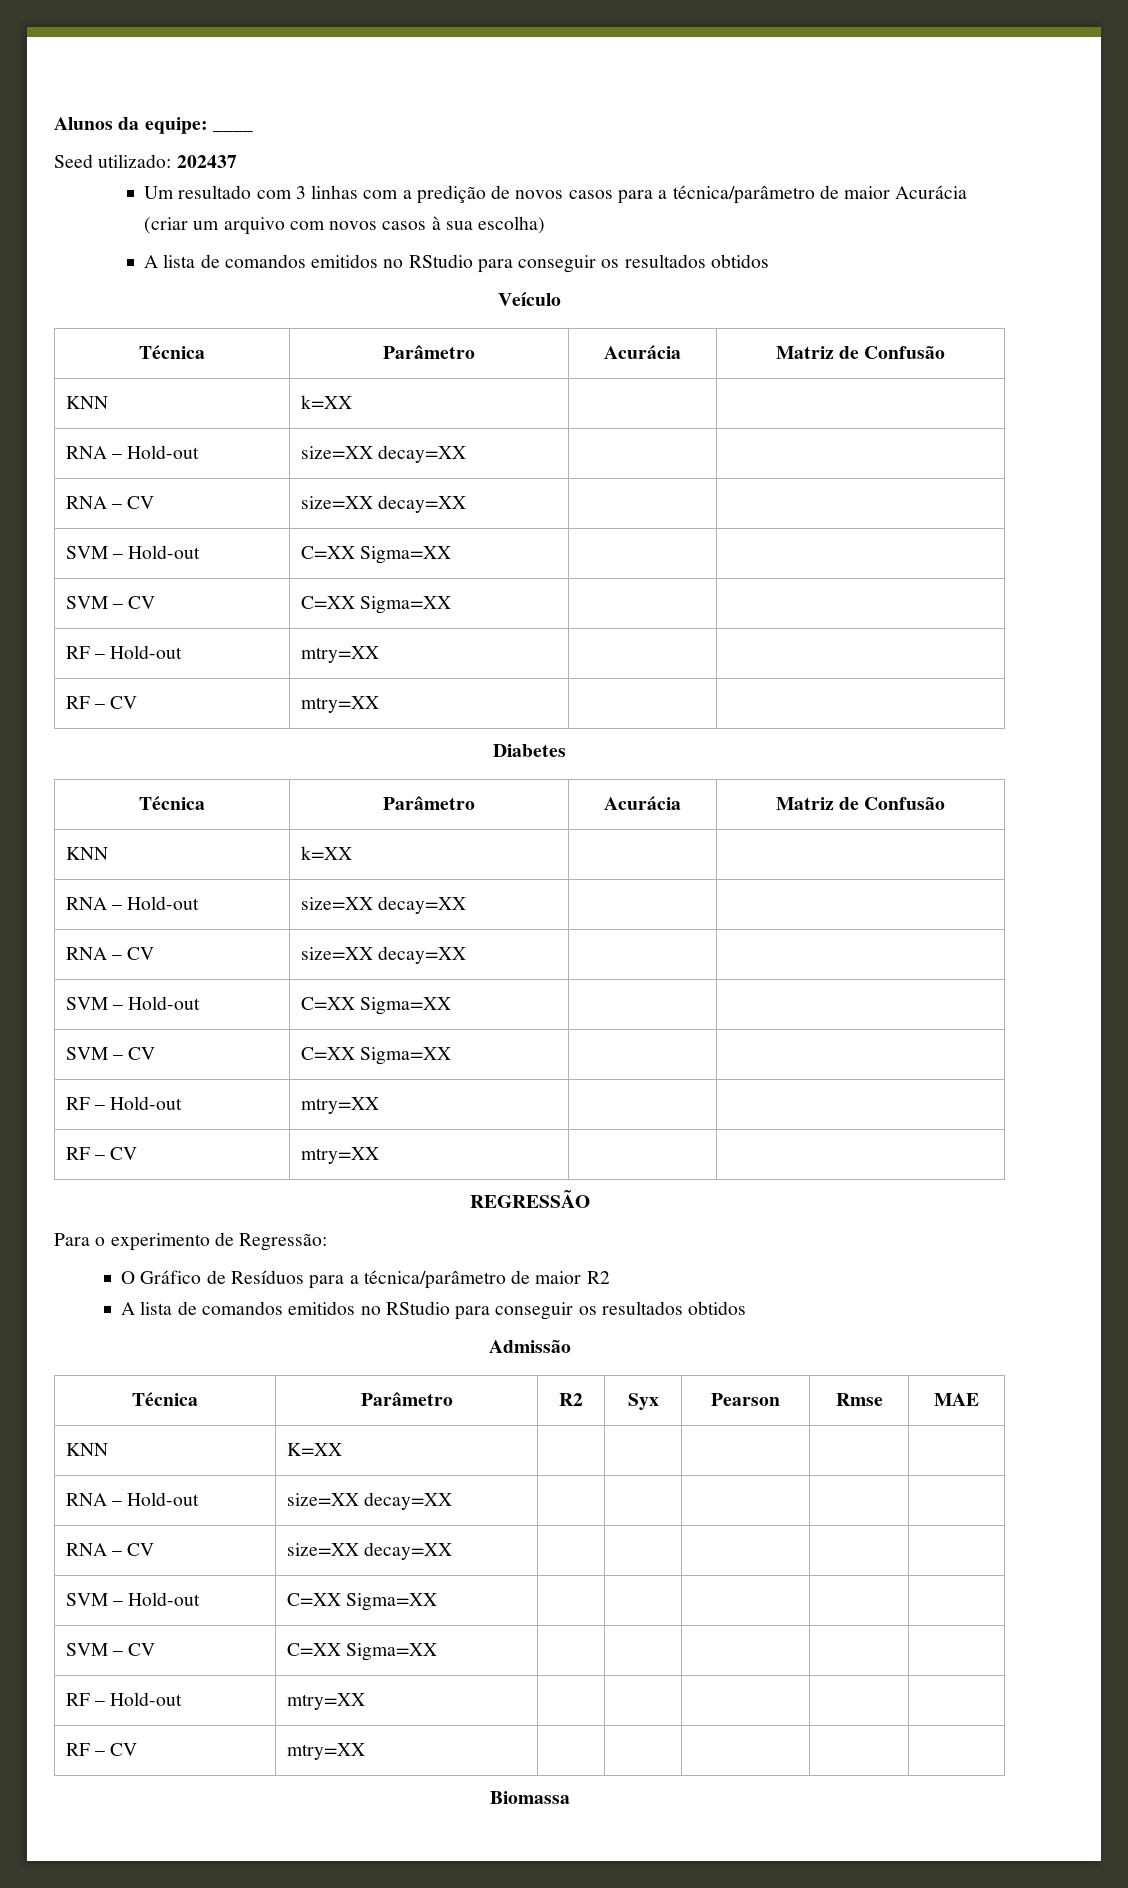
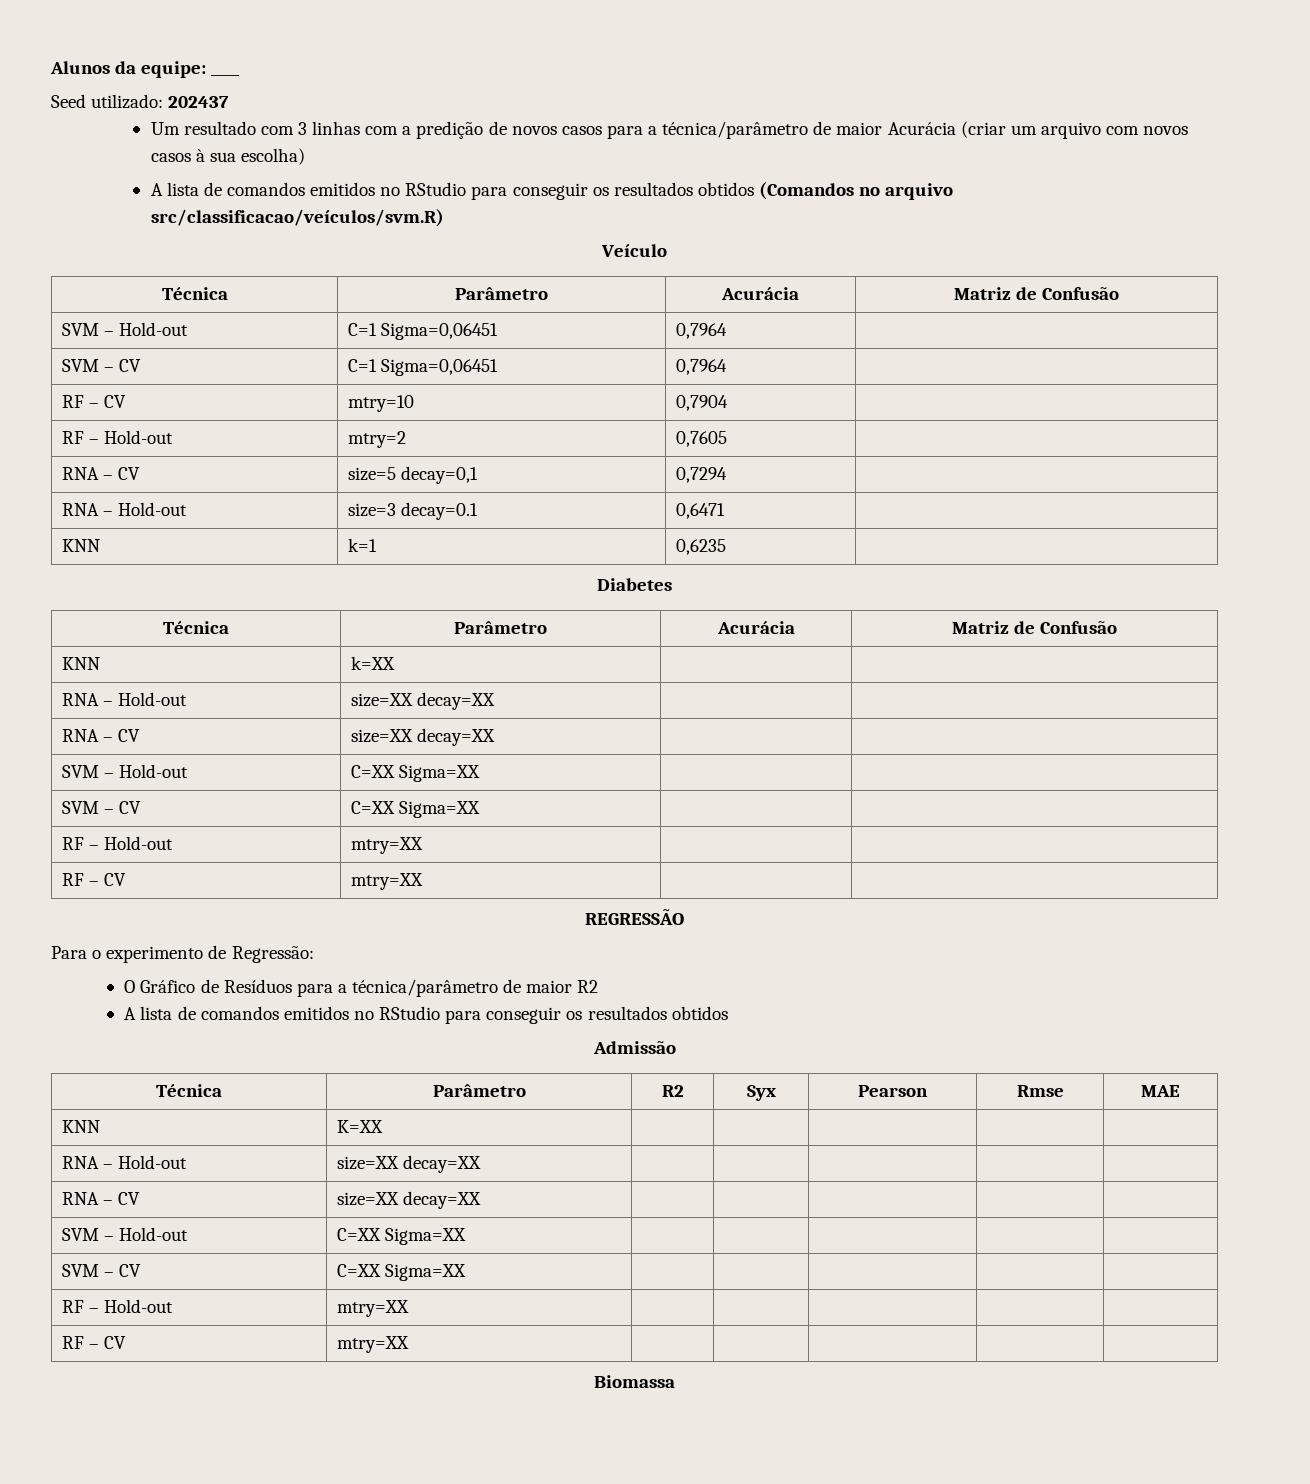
(770, 261) none -> [759,182,954,200] [150,209,444,227] (Comandos no arquivo src/classificacao/veículos/svm.R)
[65,396,108,409] [300,395,352,409] [65,445,200,459] [300,445,467,463] [65,496,155,509] [300,495,467,513] [65,545,201,559] [300,546,452,564] [65,596,156,609] [300,596,452,614] [65,645,183,659] [300,646,379,663] [65,696,138,709] [300,696,379,713] KNN | k=XX | | // RNA – Hold-out | size=XX decay=XX | | // RNA – CV | size=XX decay=XX | | // SVM – Hold-out | C=XX Sigma=XX | | // SVM – CV | C=XX Sigma=XX | | // RF – Hold-out | mtry=XX | | // RF – CV | mtry=XX | -> [62,322,189,336] [348,323,499,340] [676,323,728,339] [62,359,142,372] [348,359,499,376] [676,359,728,375] [62,395,127,408] [348,395,415,412] [676,395,729,411] [62,430,174,444] [348,431,407,448] [676,431,728,447] [62,467,141,480] [348,466,479,484] [676,467,728,483] [62,502,188,516] [348,502,479,520] [676,503,726,519] [62,539,101,552] [348,538,378,552] [676,539,727,555] SVM – Hold-out | C=1 Sigma=0,06451 | 0,7964 | // SVM – CV | C=1 Sigma=0,06451 | 0,7964 | // RF – CV | mtry=10 | 0,7904 | // RF – Hold-out | mtry=2 | 0,7605 | // RNA – CV | size=5 decay=0,1 | 0,7294 | // RNA – Hold-out | size=3 decay=0.1 | 0,6471 | // KNN | k=1 | 0,6235

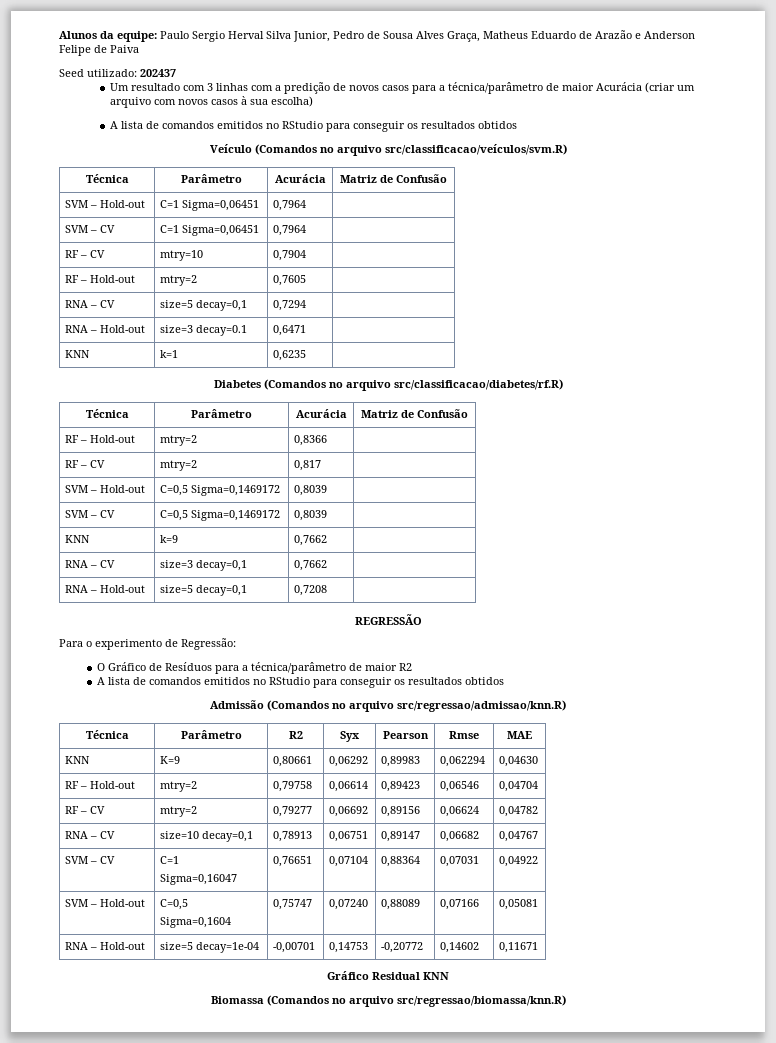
[211,74,241,76] ____ -> [160,30,695,42] [59,45,139,56] Paulo Sergio Herval Silva Junior, Pedro de Sousa Alves Graça, Matheus Eduardo de Arazão e Anderson Felipe de Paiva
(754, 189) none -> [209,144,252,153] // Veículo
[601,244,667,257] // Veículo -> (567, 149) none
[163,621,229,634] [454,621,547,634] [716,621,795,634] [951,621,1118,634] [62,657,101,670] [351,656,396,670] [62,692,188,706] [351,692,496,710] [62,729,141,742] [351,728,496,746] [62,764,189,778] [351,765,481,782] [62,801,142,814] [351,801,481,818] [62,836,174,850] [351,837,424,854] [62,873,127,886] [351,873,424,890] // Técnica | Parâmetro | Acurácia | Matriz de Confusão // KNN | k=XX | | // RNA – Hold-out | size=XX decay=XX | | // RNA – CV | size=XX decay=XX | | // SVM – Hold-out | C=XX Sigma=XX | | // SVM – CV | C=XX Sigma=XX | | // RF – Hold-out | mtry=XX | | // RF – CV | mtry=XX | -> [263,379,563,391] [85,409,129,418] [191,409,252,418] [295,409,347,418] [361,409,468,418] [65,435,136,443] [160,435,198,446] [294,435,328,446] [65,460,106,468] [160,460,198,471] [294,460,322,471] [65,485,146,493] [160,485,281,496] [294,485,328,496] [65,510,116,518] [160,510,281,521] [294,510,328,521] [65,535,91,543] [160,535,179,543] [294,535,328,546] [65,560,116,568] [160,560,248,571] [294,560,328,571] [65,585,146,593] [160,585,248,596] [294,585,328,596] (Comandos no arquivo src/classificacao/diabetes/rf.R) // Técnica | Parâmetro | Acurácia | Matriz de Confusão // RF – Hold-out | mtry=2 | 0,8366 | // RF – CV | mtry=2 | 0,817 | // SVM – Hold-out | C=0,5 Sigma=0,1469172 | 0,8039 | // SVM – CV | C=0,5 Sigma=0,1469172 | 0,8039 | // KNN | k=9 | 0,7662 | // RNA – CV | size=3 decay=0,1 | 0,7662 | // RNA – Hold-out | size=5 decay=0,1 | 0,7208
(676, 1047) none -> [267,700,566,712] (Comandos no arquivo src/regressao/admissao/knn.R)
[337,1120,384,1133] [62,1155,188,1169] [337,1155,482,1173] [62,1192,141,1205] [337,1191,482,1209] [62,1227,189,1241] [337,1228,467,1245] [62,1264,142,1277] [337,1264,467,1281] [62,1299,174,1313] [337,1300,410,1317] [62,1336,127,1349] [337,1336,410,1353] [594,1375,675,1388] K=XX | | | | | // RNA – Hold-out | size=XX decay=XX | | | | | // RNA – CV | size=XX decay=XX | | | | | // SVM – Hold-out | C=XX Sigma=XX | | | | | // SVM – CV | C=XX Sigma=XX | | | | | // RF – Hold-out | mtry=XX | | | | | // RF – CV | mtry=XX | | | | | // Biomassa -> [160,756,181,764] [273,756,313,767] [329,756,369,767] [381,756,421,767] [440,756,486,767] [499,756,539,767] [65,781,136,789] [160,781,198,792] [273,781,313,792] [329,781,369,792] [381,781,421,792] [440,781,480,792] [499,781,539,792] [65,806,106,814] [160,806,198,817] [273,806,313,817] [329,806,369,817] [381,806,421,817] [440,806,480,817] [499,806,539,817] [65,831,116,839] [160,831,254,842] [273,831,313,842] [329,831,369,842] [381,831,421,842] [440,831,480,842] [499,831,539,842] [65,856,116,864] [160,856,180,864] [160,874,238,885] [273,856,313,867] [329,856,369,867] [381,856,421,867] [440,856,480,867] [499,856,539,867] [65,899,146,907] [160,899,189,910] [160,917,232,928] [273,899,313,910] [329,899,369,910] [381,899,421,910] [440,899,480,910] [499,899,539,910] [65,942,146,950] [160,942,260,953] [273,942,316,953] [329,942,369,953] [381,942,424,953] [440,942,480,953] [499,942,539,953] [327,971,449,980] [210,995,566,1007] K=9 | 0,80661 | 0,06292 | 0,89983 | 0,062294 | 0,04630 // RF – Hold-out | mtry=2 | 0,79758 | 0,06614 | 0,89423 | 0,06546 | 0,04704 // RF – CV | mtry=2 | 0,79277 | 0,06692 | 0,89156 | 0,06624 | 0,04782 // RNA – CV | size=10 decay=0,1 | 0,78913 | 0,06751 | 0,89147 | 0,06682 | 0,04767 // SVM – CV | C=1 // Sigma=0,16047 | 0,76651 | 0,07104 | 0,88364 | 0,07031 | 0,04922 // SVM – Hold-out | C=0,5 // Sigma=0,1604 | 0,75747 | 0,07240 | 0,88089 | 0,07166 | 0,05081 // RNA – Hold-out | size=5 decay=1e-04 | -0,00701 | 0,14753 | -0,20772 | 0,14602 | 0,11671 // Gráfico Residual KNN // Biomassa (Comandos no arquivo src/regressao/biomassa/knn.R)

